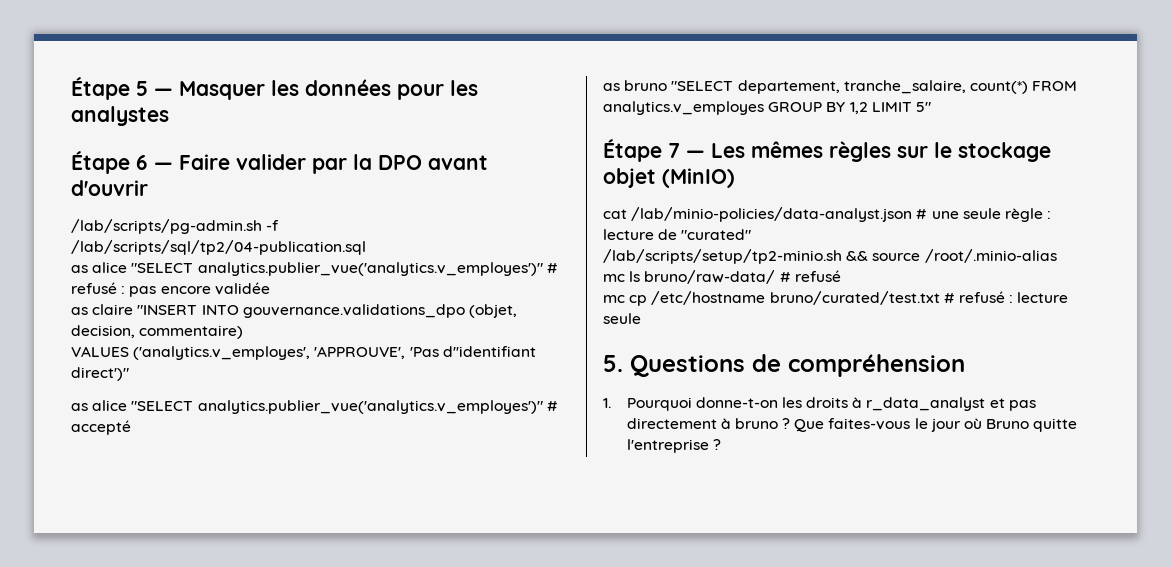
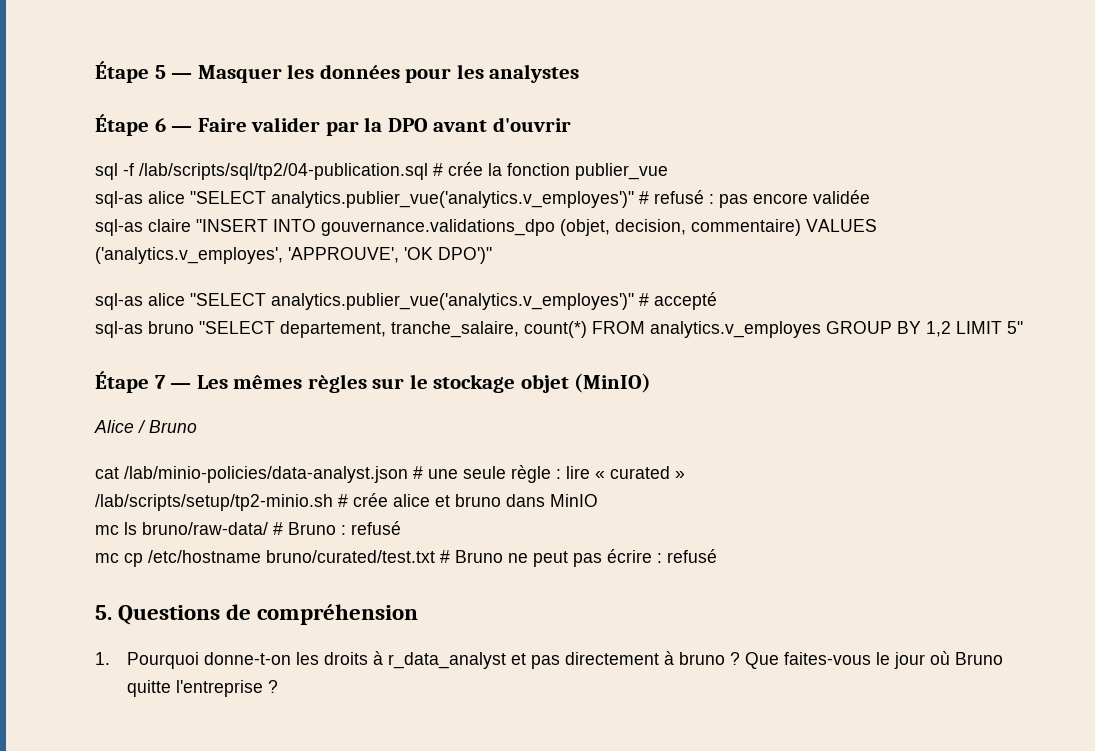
[71,219,262,234] /lab/scripts/pg-admin.sh -> [95,163,118,180] sql
[71,265,88,273] // as -> [433,162,668,180] [95,191,143,208] # crée la fonction publier_vue // sql-as
[71,307,88,315] as -> [95,219,143,236] sql-as
(244, 332) // -> (801, 227) none
[409,346,536,357] [71,367,129,381] [71,403,88,411] 'Pas d''identifiant direct')" // as -> [404,247,492,264] [95,293,143,310] 'OK DPO')" // sql-as
[603,83,620,91] as -> [95,321,143,338] sql-as
(735, 178) none -> [94,420,197,433] // Alice / Bruno
[603,229,752,240] [603,249,1057,264] lecture de "curated" // /lab/scripts/setup/tp2-minio.sh && source /root/.minio-alias -> [566,466,685,479] [95,493,598,511] lire « curated » // /lab/scripts/setup/tp2-minio.sh # crée alice et bruno dans MinIO
(791, 277) none -> [288,522,346,535] Bruno :
[958,291,1069,303] [603,313,641,324] refusé : lecture seule -> [455,549,717,567] Bruno ne peut pas écrire : refusé

